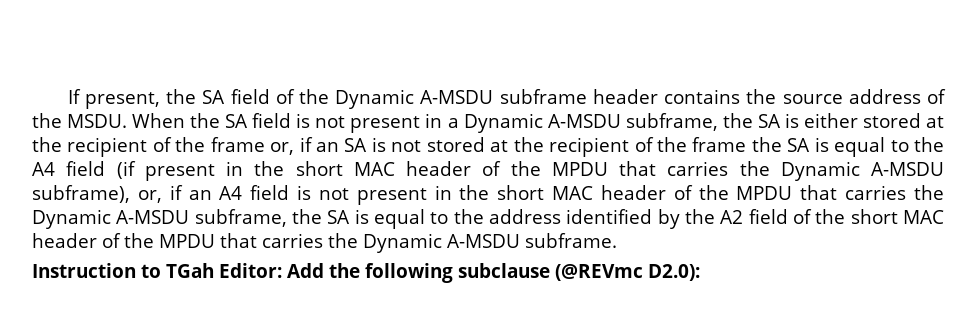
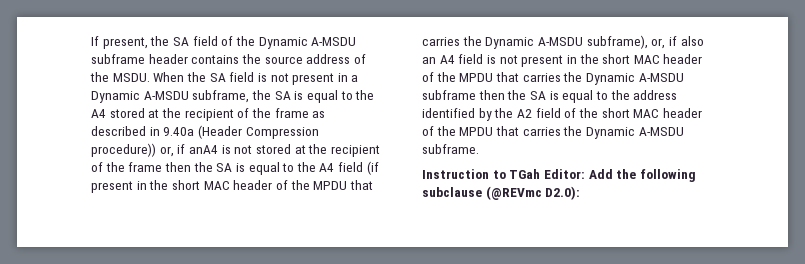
[803,113,945,128] [32,137,368,157] either stored at the recipient of the frame or, if an SA -> [306,90,375,103] [91,108,326,121] [91,125,319,139] [91,143,218,157] equal to the A4 stored at the recipient of the frame as described in 9.40a (Header Compression procedure)) or, if anA4
(747, 144) none -> [164,162,191,172] then
(183, 192) none -> [680,36,704,46] also
[194,209,287,227] subframe, -> [422,90,505,100] subframe then

